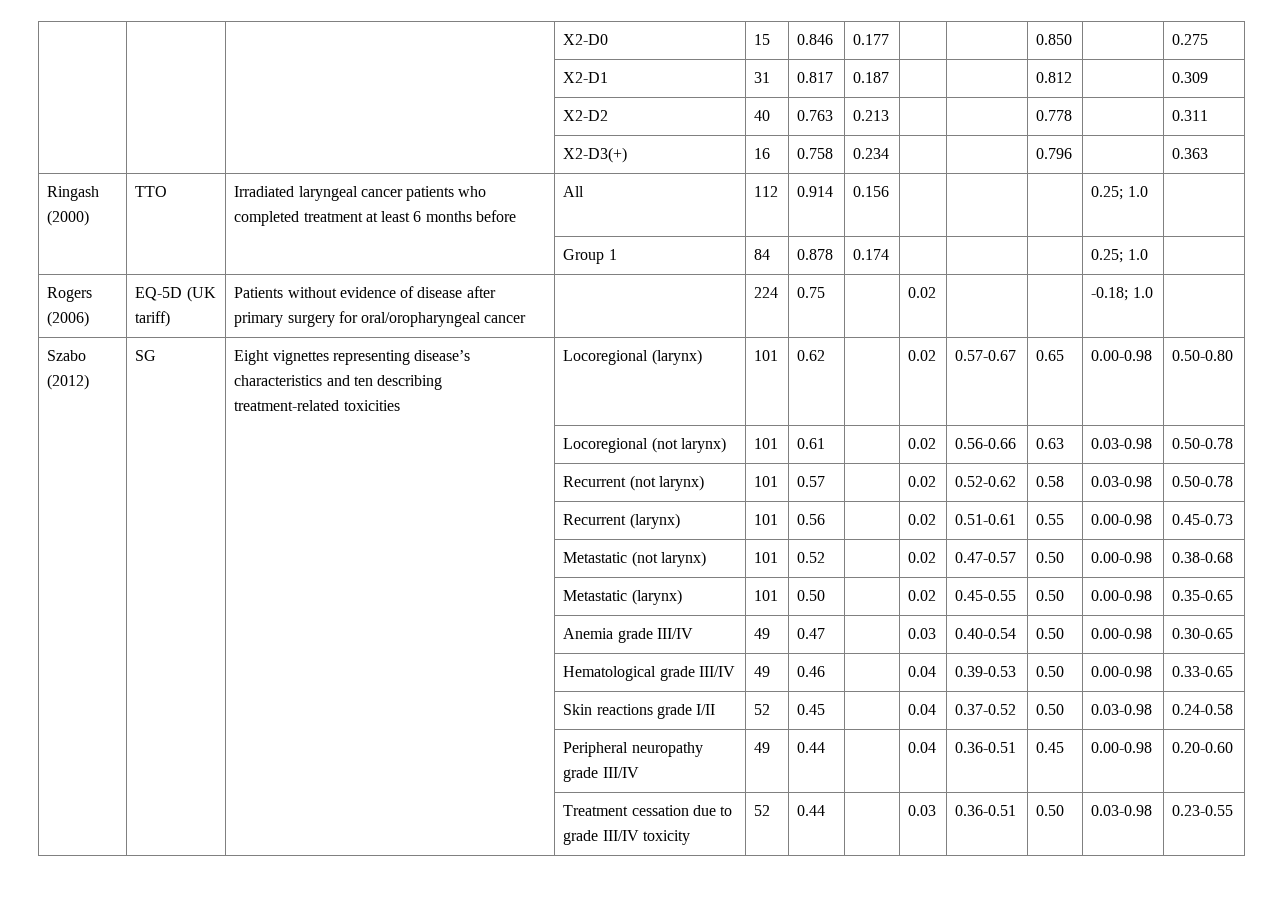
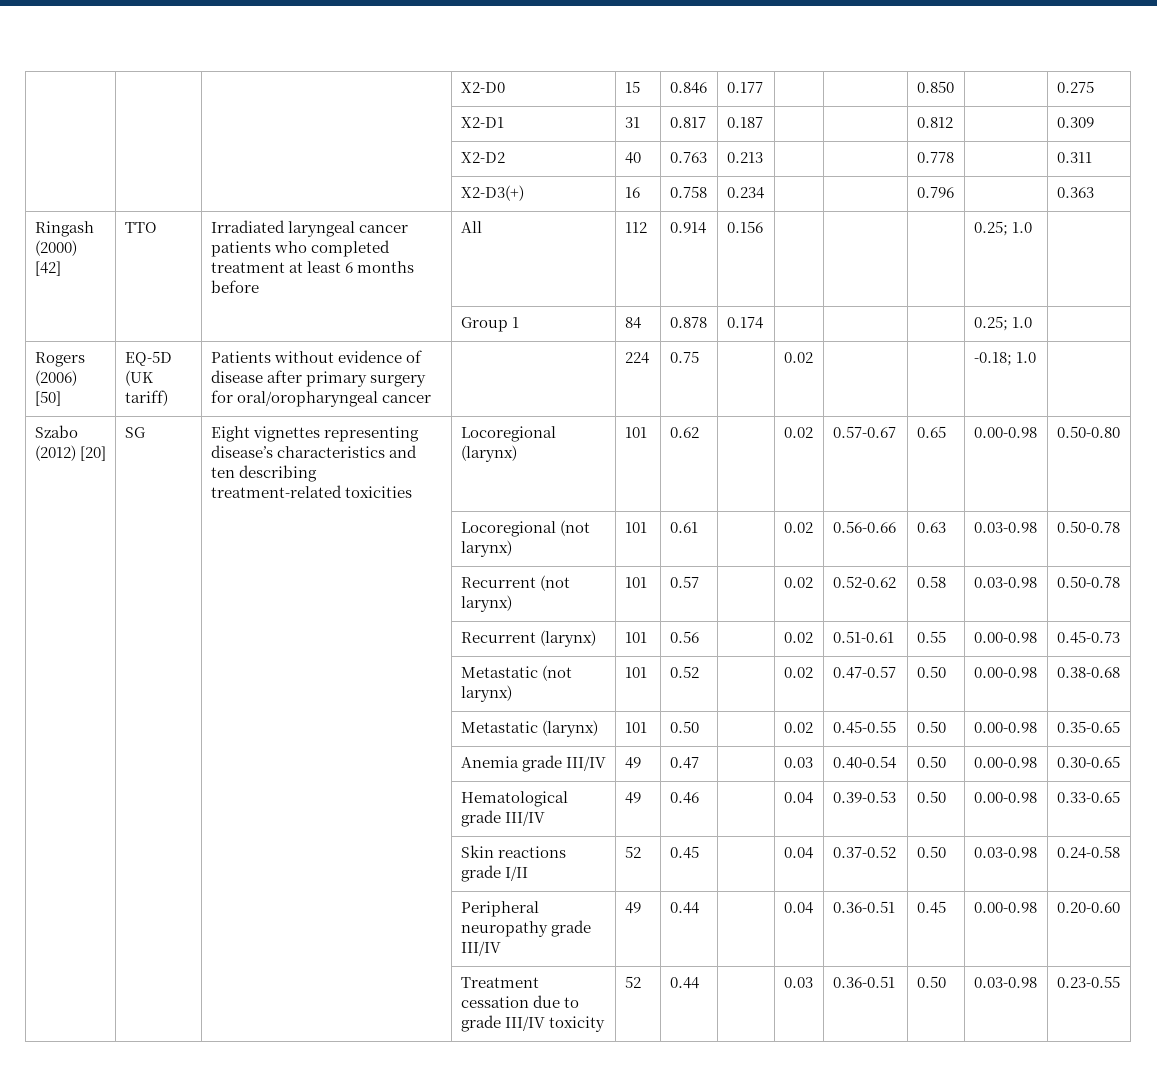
(90, 218) none -> [34,261,61,276] [42]
(90, 319) none -> [34,391,61,406] [50]
(90, 382) none -> [79,446,106,461] [20]

